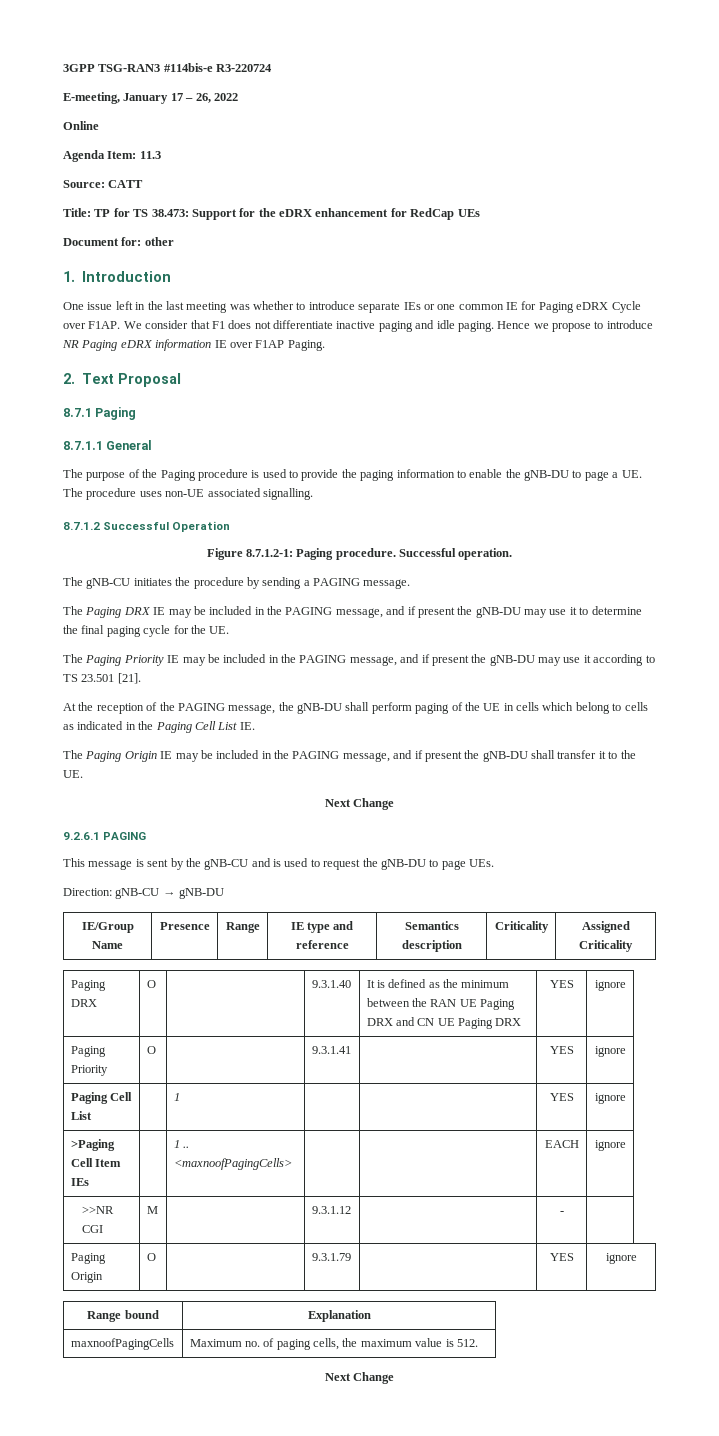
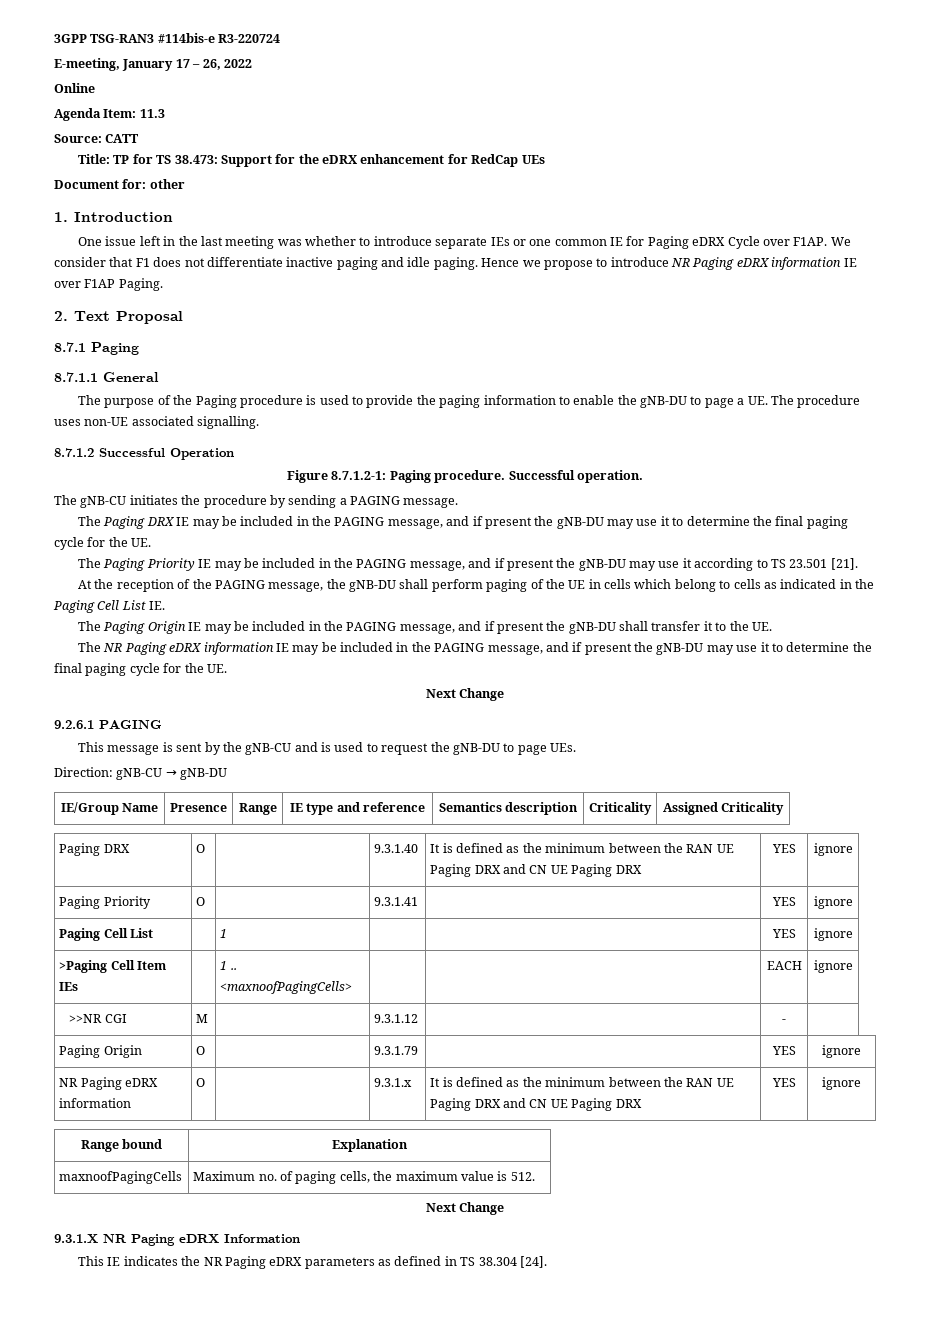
(83, 774) none -> [78,642,872,655] [54,663,227,676] // The NR Paging eDRX information IE may be included in the PAGING message, and if present the gNB-DU may use it to determine the final paging cycle for the UE.
(637, 1258) none -> [59,1077,159,1090] [59,1098,132,1108] [196,1078,206,1087] [374,1078,413,1087] [430,1077,734,1087] [430,1098,642,1111] [771,1078,796,1087] [822,1077,861,1090] // NR Paging eDRX information | O | | 9.3.1.x | It is defined as the minimum between the RAN UE Paging DRX and CN UE Paging DRX | YES | ignore
(395, 1378) none -> [54,1234,300,1246] [78,1256,547,1269] // 9.3.1.X NR Paging eDRX Information // This IE indicates the NR Paging eDRX parameters as defined in TS 38.304 [24].

